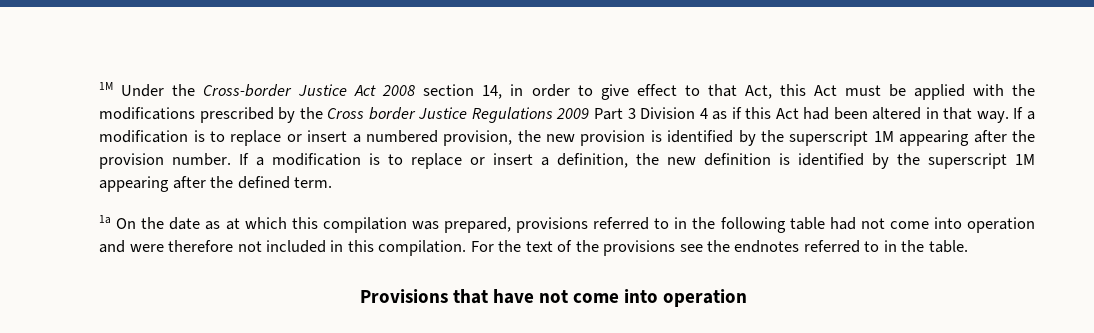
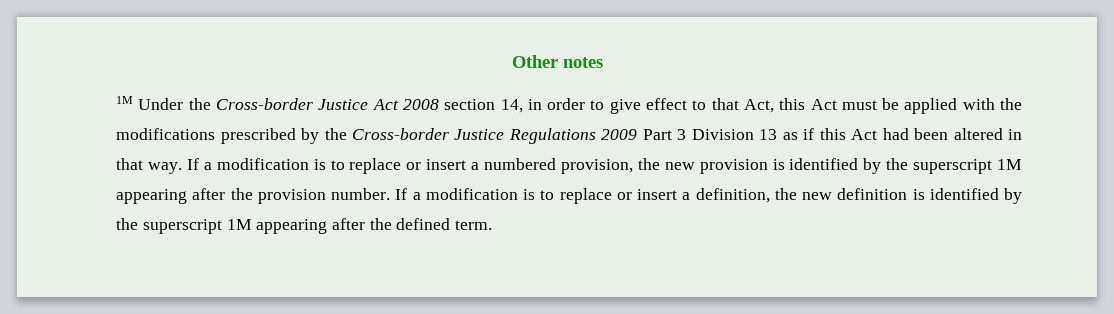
(99, 86) none -> [511,55,603,68] Other notes //
[327,107,416,120] Cross border -> [351,128,449,140] Cross-border
[699,108,708,119] 4 -> [759,129,778,140] 13
[99,215,1035,233] [99,240,968,256] [359,289,748,307] // 1a On the date as at which this compilation was prepared, provisions referred to in the following table had not come into operation and were therefore not included in this compilation. For the text of the provisions see the endnotes referred to in the table. // Provisions that have not come into operation -> (493, 225) none

